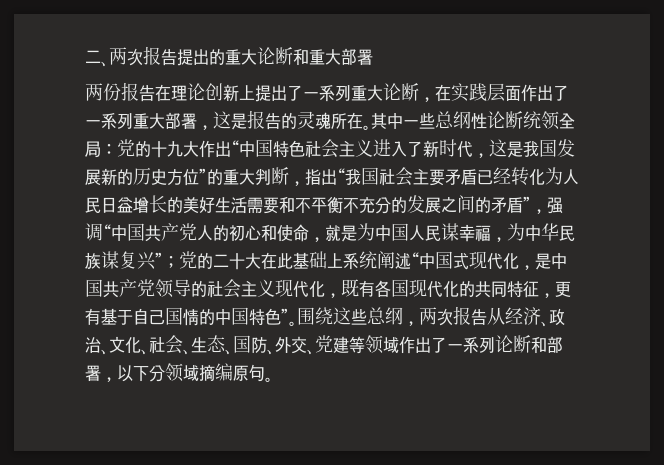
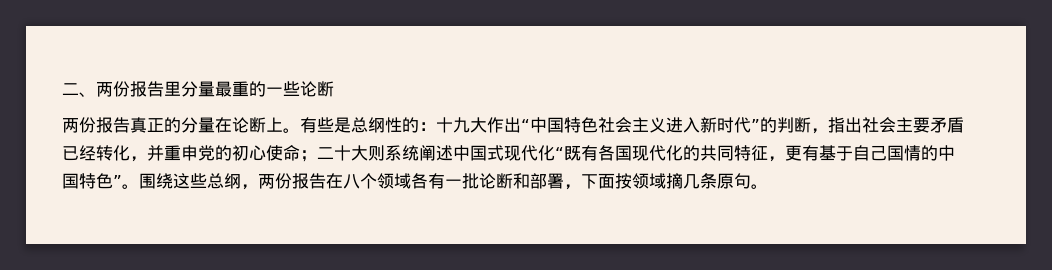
[127,46,373,66] [85,82,569,102] [85,110,575,130] [85,139,151,158] 次报告提出的重大论断和重大部署 // 两份报告在理论创新上提出了一系列重大论断，在实践层面作出了一系列重大部署，这是报告的灵魂所在。其中一些总纲性论断统领全局：党的 -> [113,81,334,97] [62,117,436,133] 份报告里分量最重的一些论断 // 两份报告真正的分量在论断上。有些是总纲性的：
[407,139,575,158] [85,167,255,186] 了新时代，这是我国发展新的历史方位”的重大 -> [700,117,777,133] 新时代”的
[337,167,379,185] “我国 -> (862, 125) none
[545,167,579,185] [85,195,563,214] [85,223,575,242] [85,251,343,270] 为人民日益增长的美好生活需要和不平衡不充分的发展之间的矛盾”，强调“中国共产党人的初心和使命，就是为中国人民谋幸福，为中华民族谋复兴”；党的二十大在此基础上 -> [130,145,385,162] ，并重申党的初心使命；二十大则
[411,252,419,267] “ -> (453, 153) none
[519,253,567,270] [85,279,341,298] ，是中国共产党领导的社会主义现代化， -> [555,147,564,159] “
[437,306,565,327] [85,335,563,355] [85,363,233,382] 次报告从经济、政治、文化、社会、生态、国防、外交、党建等领域作出了一系列论断和部署，以下分领域摘编 -> [275,173,717,190] 份报告在八个领域各有一批论断和部署，下面按领域摘几条

